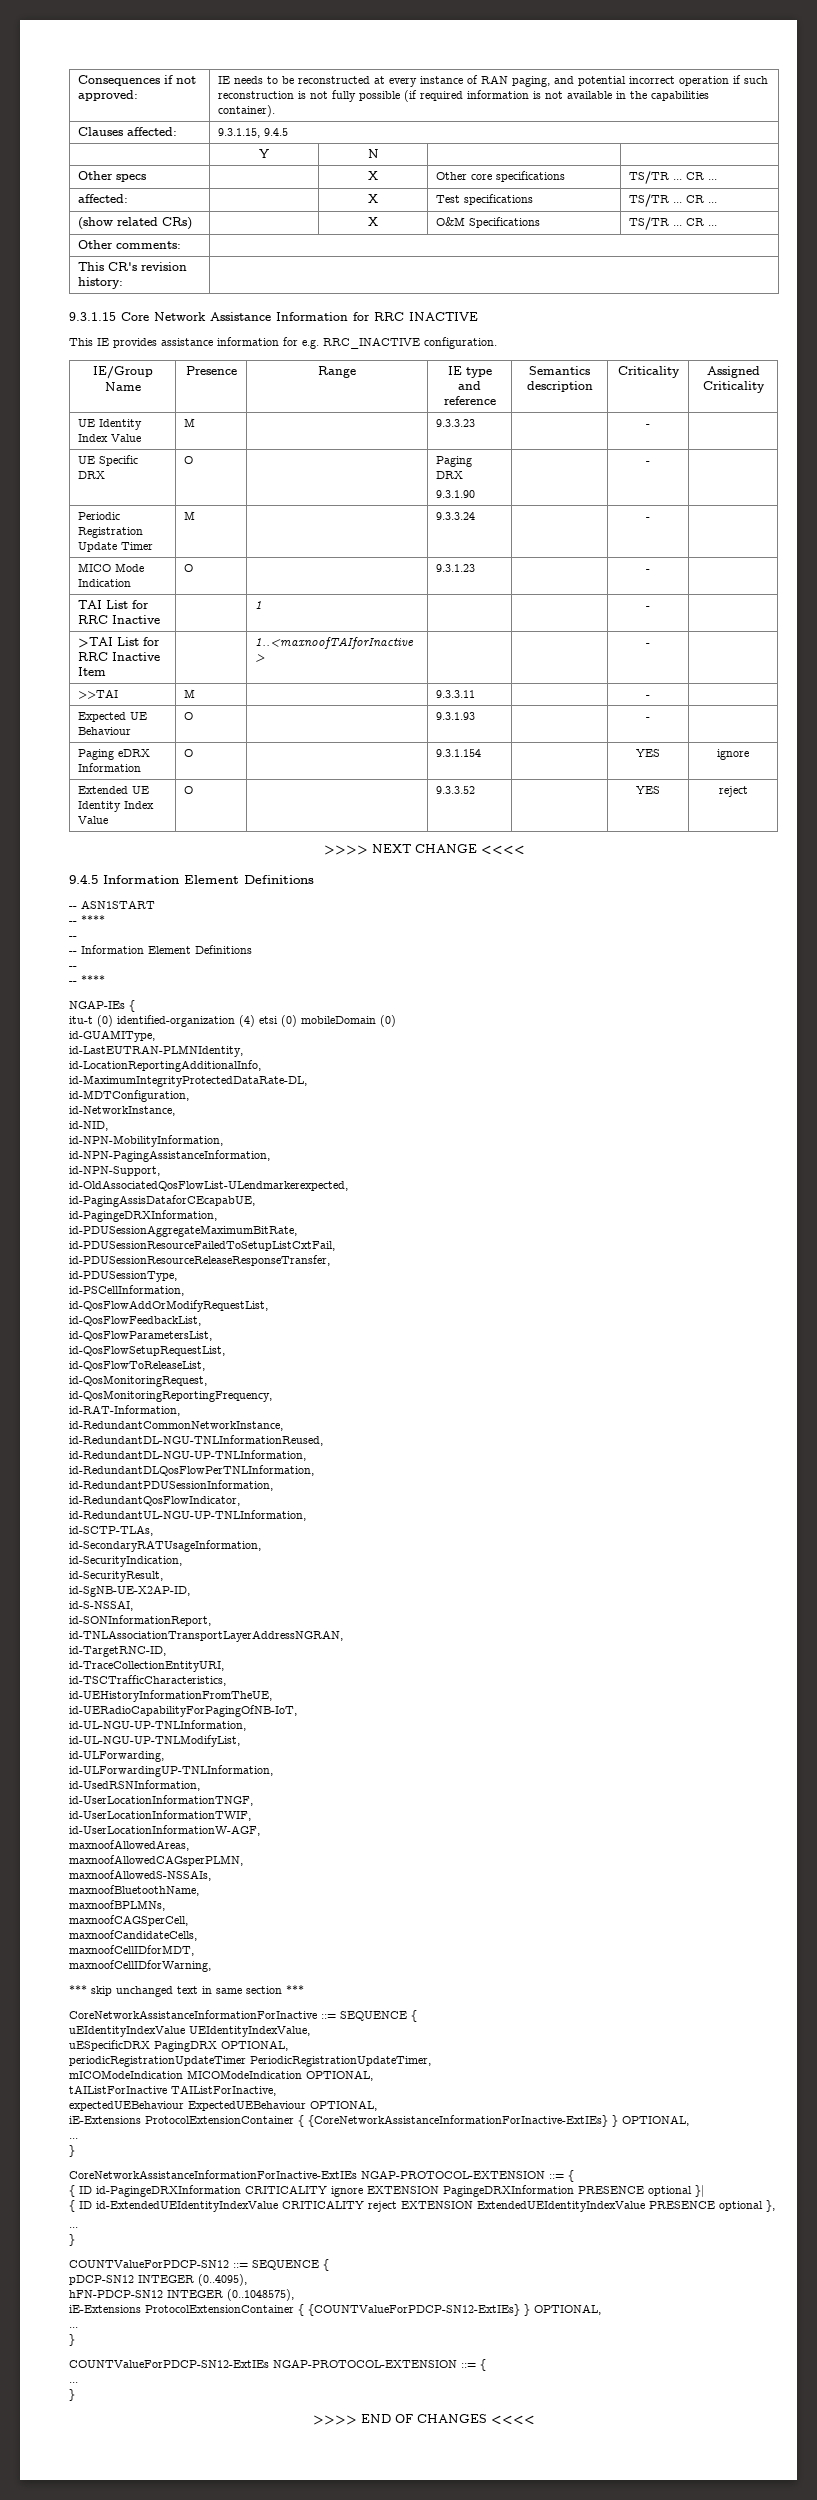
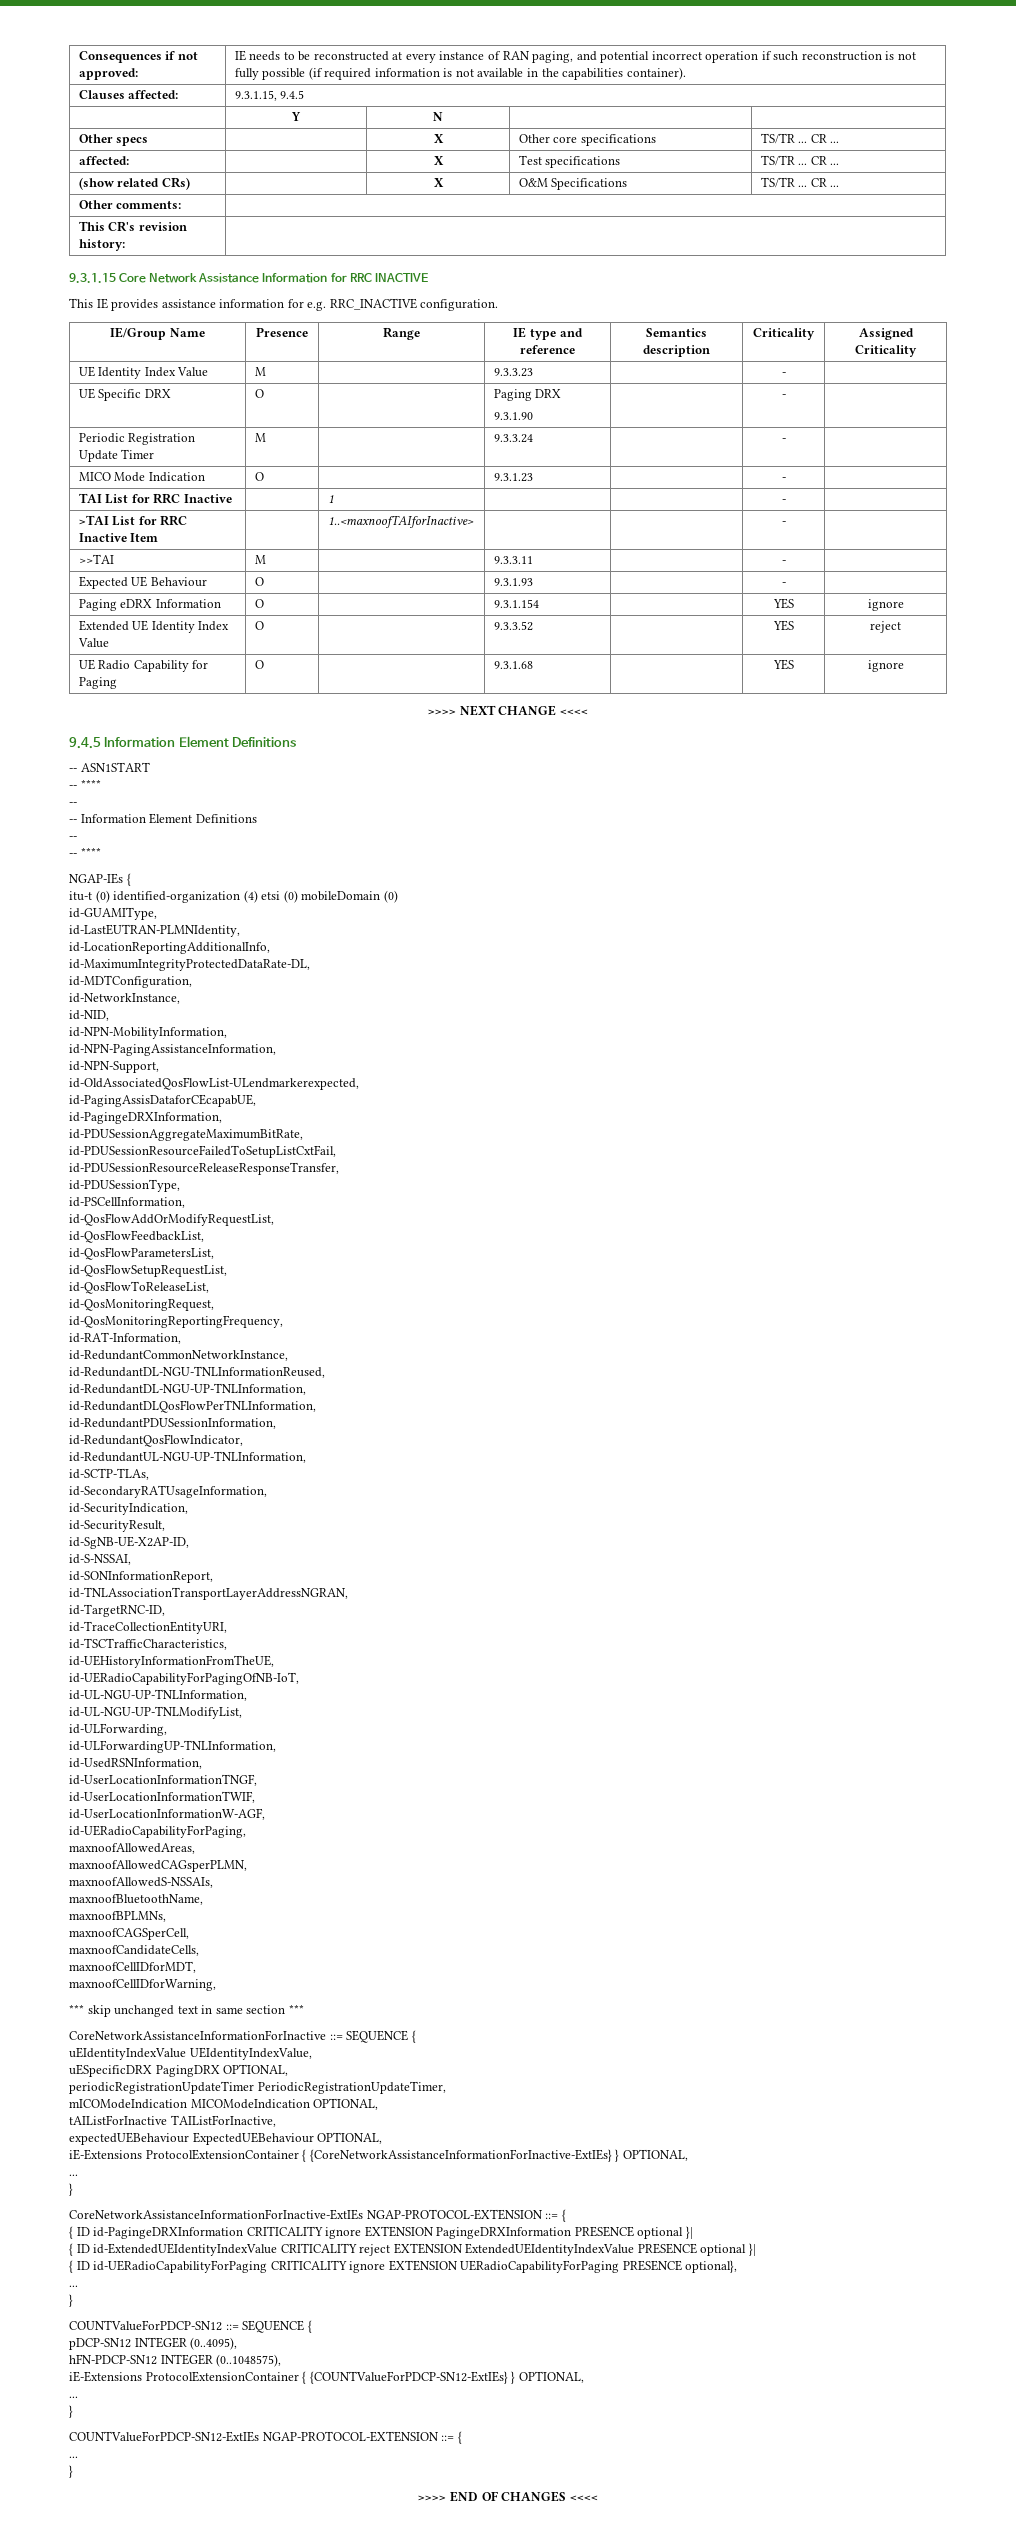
(748, 791) none -> [78,659,209,672] [78,677,117,689] [254,660,264,669] [493,661,533,669] [772,659,794,670] [867,660,904,672] // UE Radio Capability for Paging | O | | 9.3.1.68 | | YES | ignore
(260, 1830) none -> [69,1825,246,1838] // id-UERadioCapabilityForPaging,
[766,2200,775,2212] }, -> [748,2243,756,2256] [69,2260,738,2273] }| // { ID id-UERadioCapabilityForPaging CRITICALITY ignore EXTENSION UERadioCapabilityForPaging PRESENCE optional},

